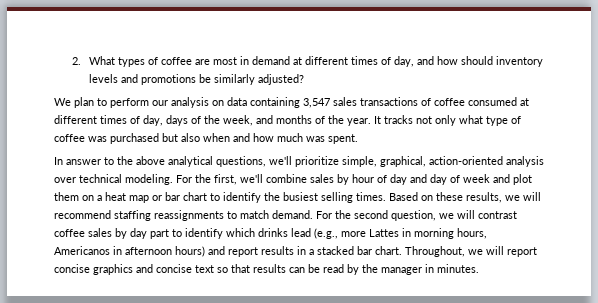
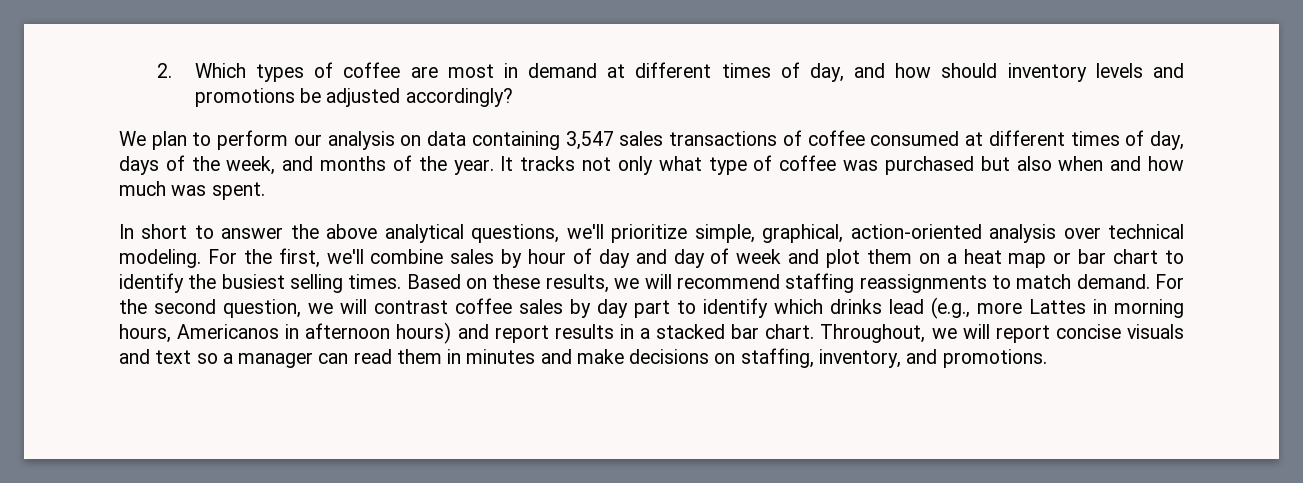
[89,56,116,65] What -> [194,63,246,78] Which
[214,74,305,85] similarly adjusted? -> [326,88,513,107] adjusted accordingly?
[66,157,114,165] answer to -> [141,224,284,239] short to answer
[93,264,479,275] graphics and concise text so that results can be read by the manager in minutes. -> [1126,324,1184,339] [119,348,1047,368] visuals and text so a manager can read them in minutes and make decisions on staffing, inventory, and promotions.

